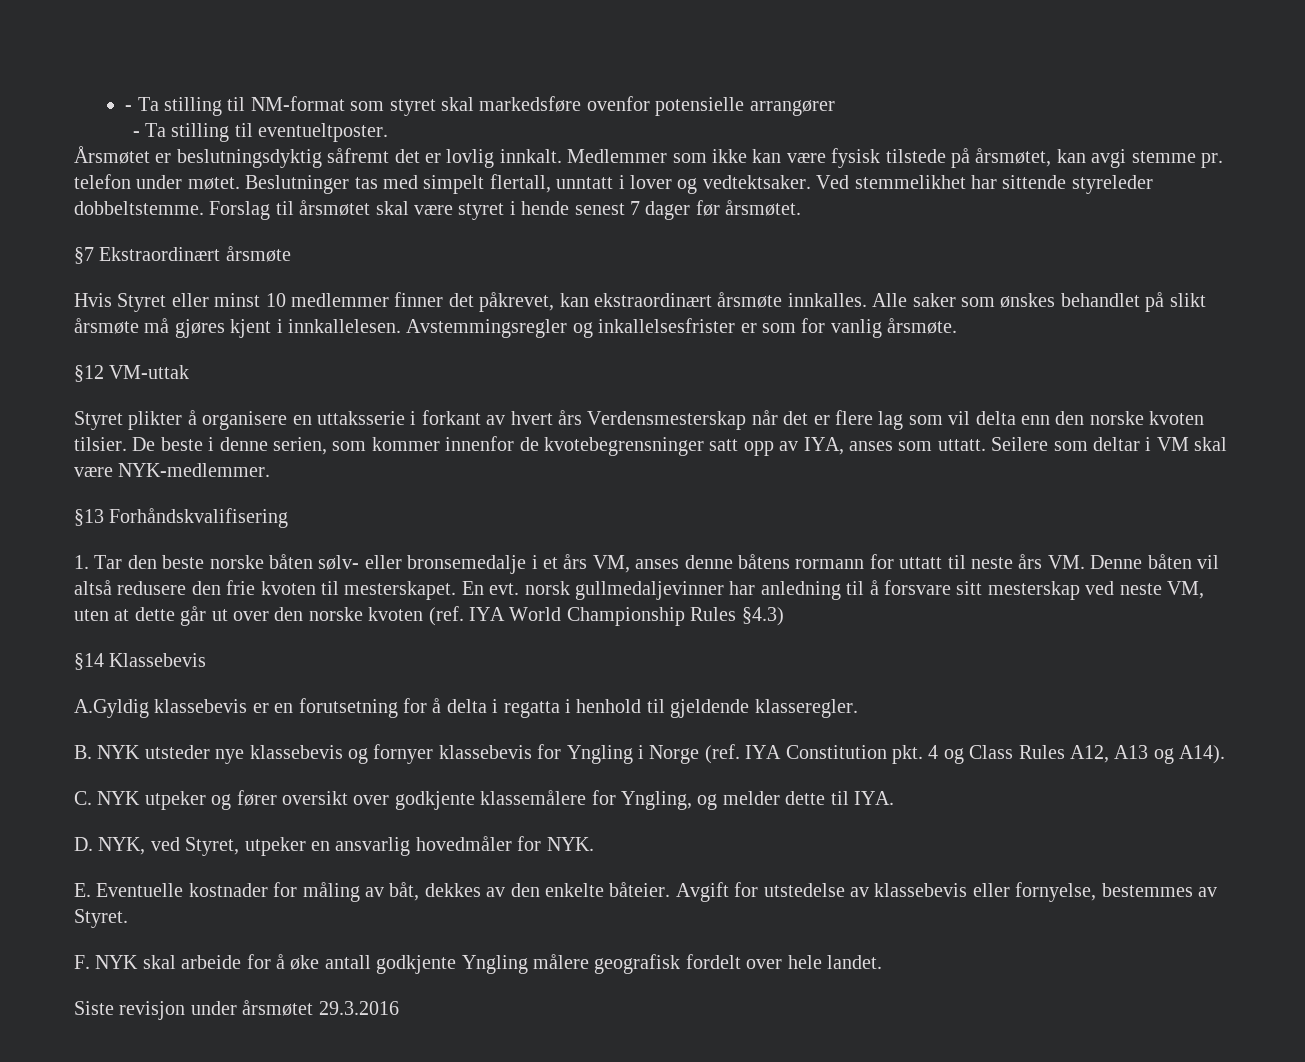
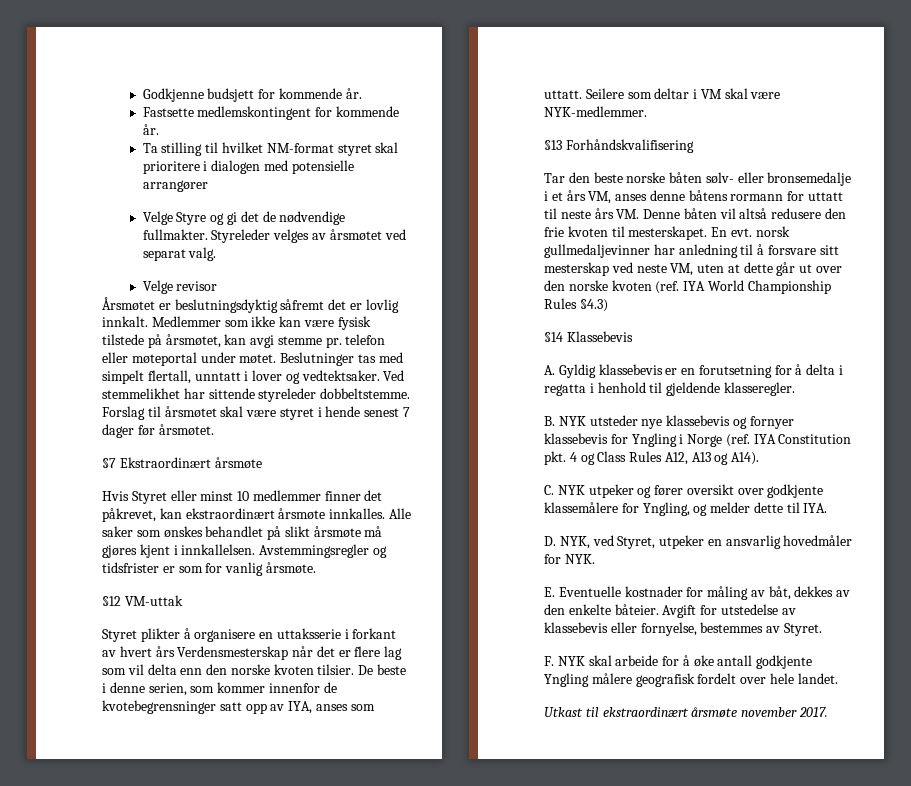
[125,96,835,116] [132,123,389,142] - Ta stilling til NM-format som styret skal markedsføre ovenfor potensielle arrangører // - Ta stilling til eventueltposter. -> [142,88,362,102] [142,106,399,120] [142,124,159,135] [142,142,399,156] [142,160,354,174] [142,180,208,192] [142,211,346,225] [142,229,406,243] [142,247,217,261] [142,280,218,294] Godkjenne budsjett for kommende år. // Fastsette medlemskontingent for kommende år. // Ta stilling til hvilket NM-format styret skal prioritere i dialogen med potensielle arrangører // Velge Styre og gi det de nødvendige fullmakter. Styreleder velges av årsmøtet ved separat valg. // Velge revisor
(131, 181) none -> [102,352,197,366] eller møteportal
[288,319,401,333] innkallelesen. -> [181,544,256,555] innkallelsen.
[598,318,736,333] inkallelsesfrister -> [102,562,159,573] tidsfrister
[74,555,89,569] 1. -> (694, 146) none
[74,699,149,718] A.Gyldig -> [544,364,596,378] A. Gyldig
[74,1000,399,1020] Siste revisjon under årsmøtet 29.3.2016 -> [544,707,828,718] Utkast til ekstraordinært årsmøte november 2017.

